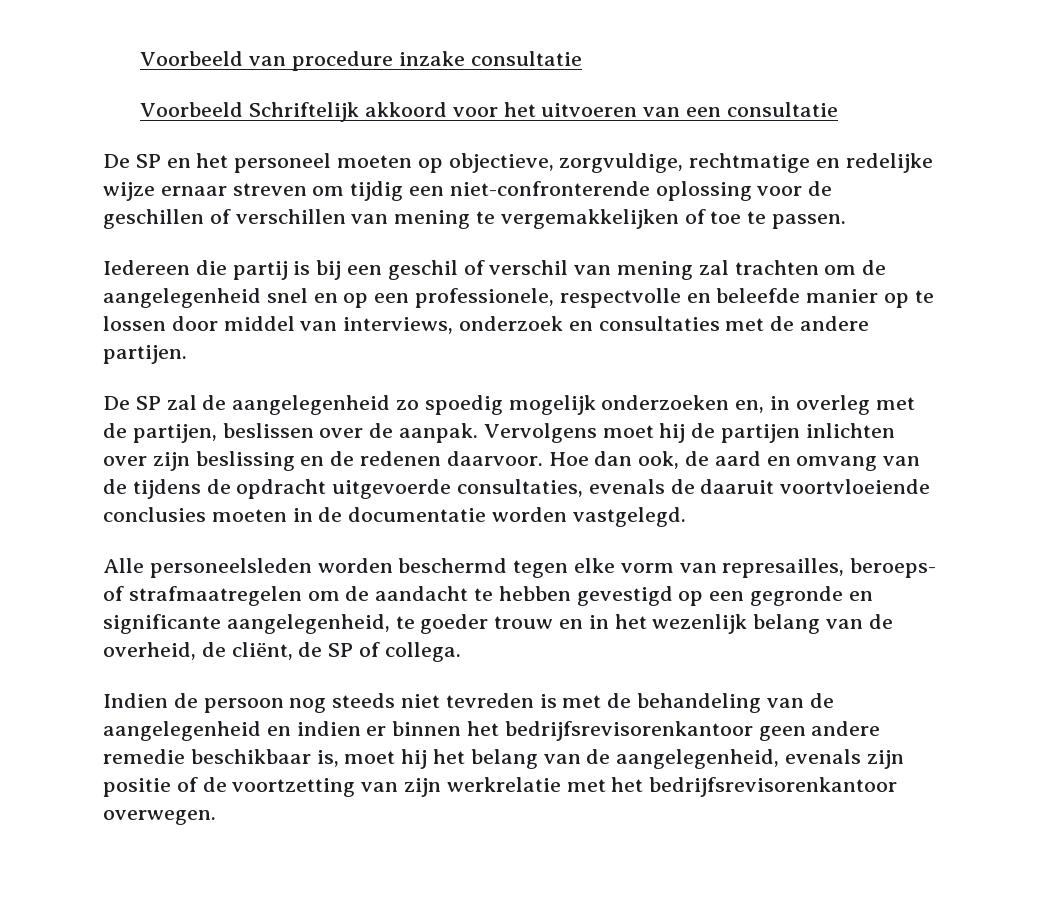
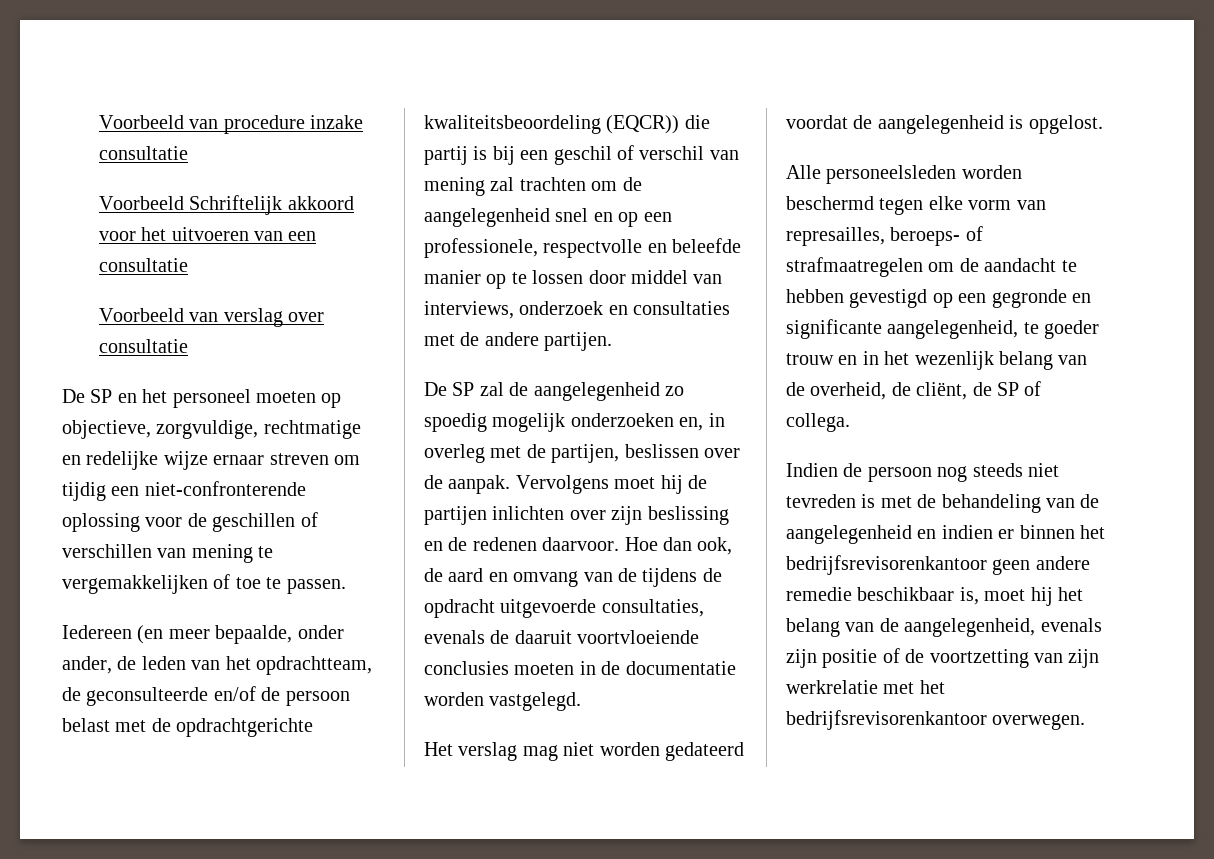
(838, 109) none -> [98,308,325,327] [98,339,188,353] // Voorbeeld van verslag over consultatie
(190, 267) none -> [137,625,344,644] [62,656,372,675] [62,686,350,706] [62,718,314,737] [424,115,680,134] (en meer bepaalde, onder ander, de leden van het opdrachtteam, de geconsulteerde en/of de persoon belast met de opdrachtgerichte kwaliteitsbeoordeling (EQCR))
(686, 517) none -> [424,742,744,761] [786,115,1103,134] // Het verslag mag niet worden gedateerd voordat de aangelegenheid is opgelost.

